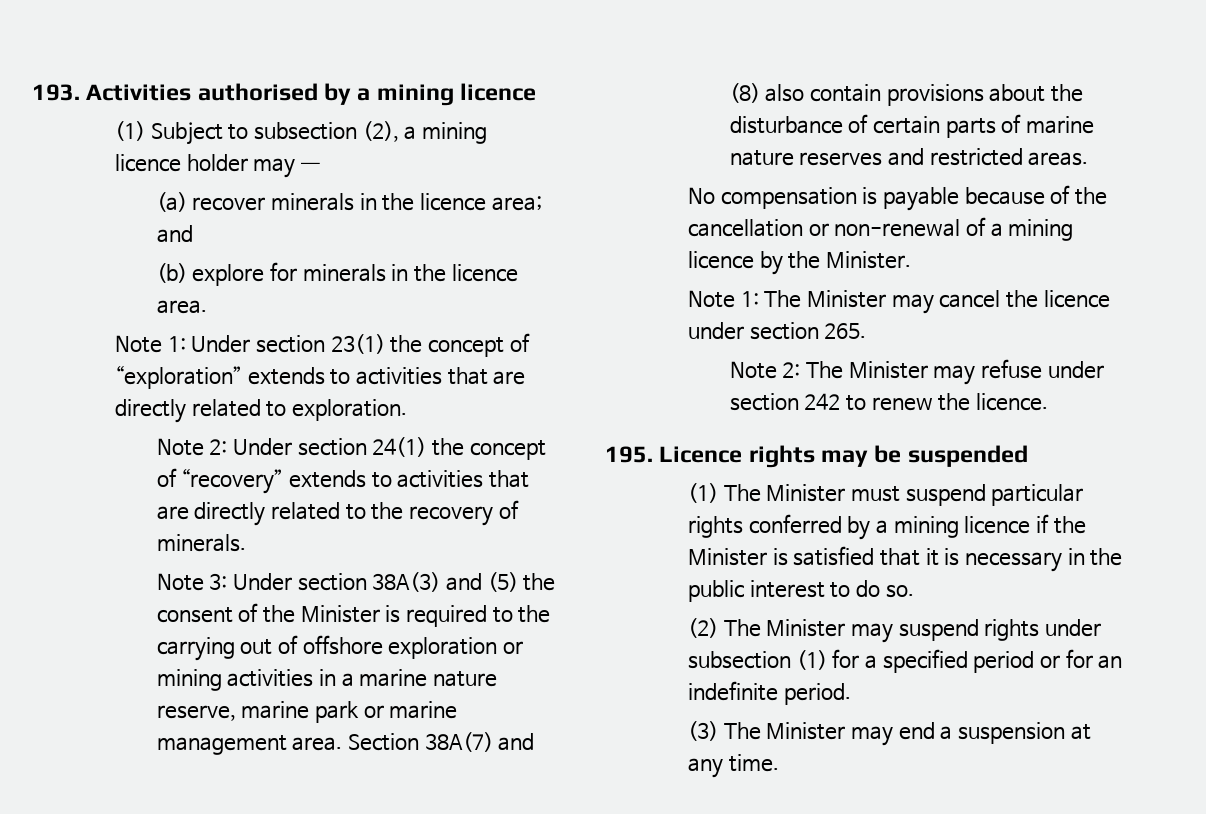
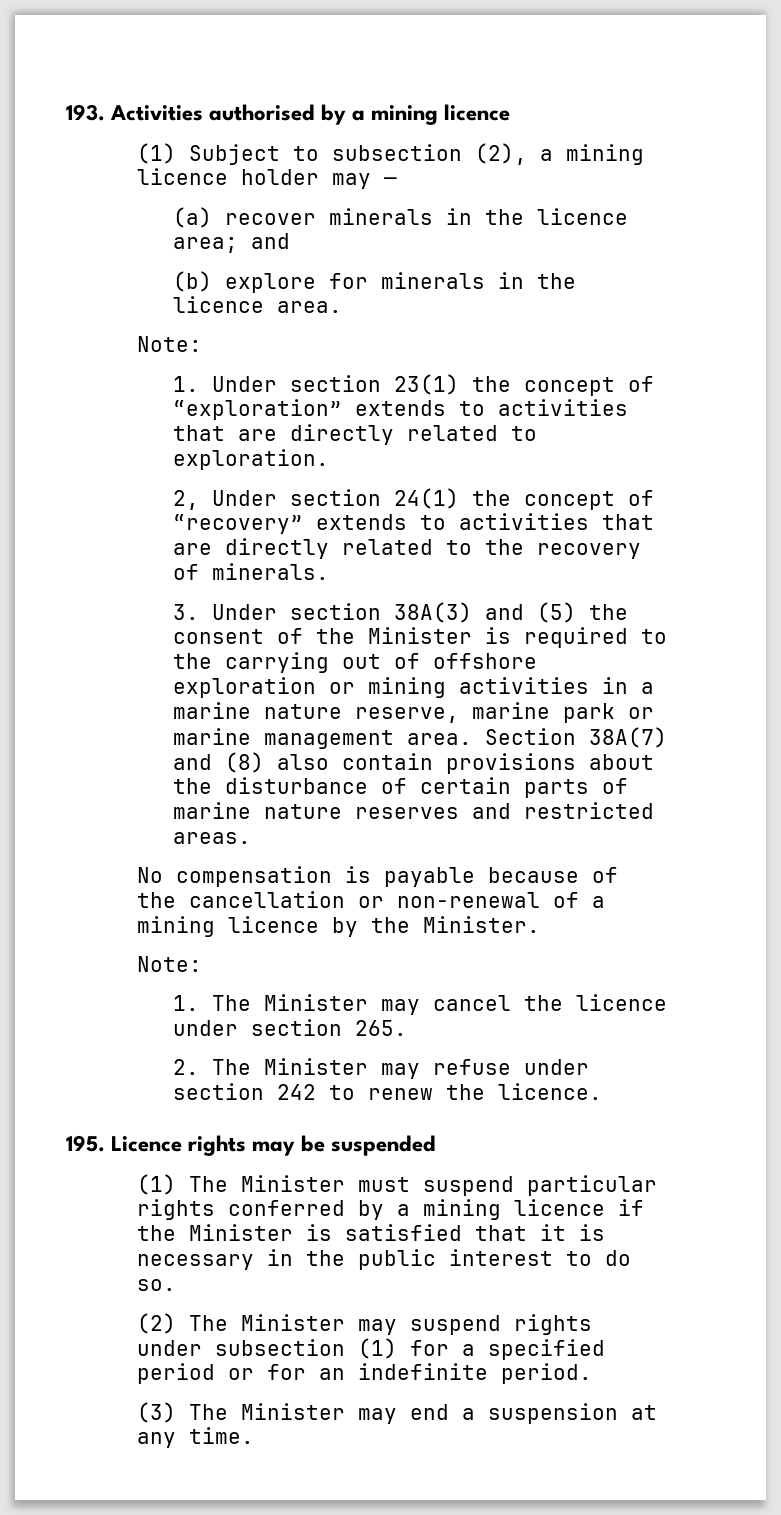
[115,335,186,353] Note 1: -> [137,336,203,352] [172,376,199,392] Note: // 1.
[156,438,228,456] Note 2: -> [172,490,199,510] 2,
[156,573,228,591] Note 3: -> [172,604,199,620] 3.
[688,290,759,308] Note 1: -> [137,956,203,972] [172,995,199,1011] Note: // 1.
[729,361,801,379] Note 2: -> [172,1059,199,1075] 2.

